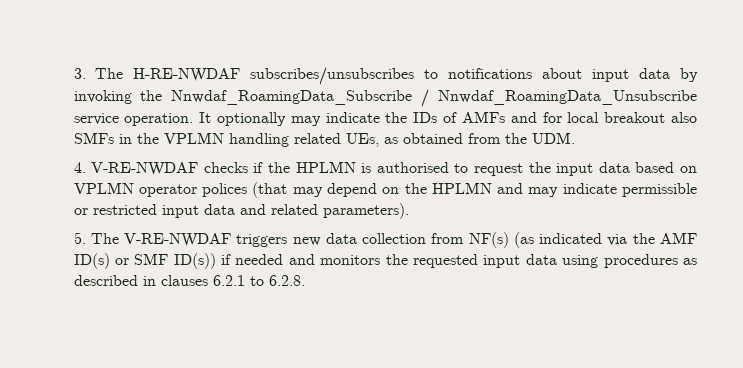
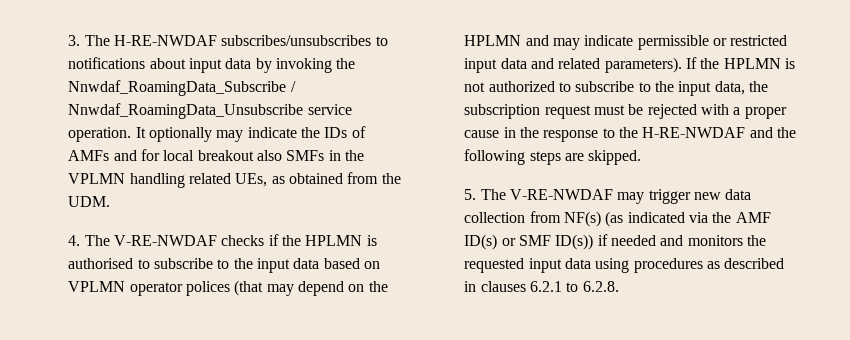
(86, 167) none -> [84,235,110,246] The
[473,163,523,176] request -> [154,258,230,269] subscribe to
(409, 211) none -> [686,57,796,69] [464,81,769,96] [464,104,787,119] [464,127,797,142] [464,149,642,165] If the HPLMN is not authorized to subscribe to the input data, the subscription request must be rejected with a proper cause in the response to the H-RE-NWDAF and the following steps are skipped.
[236,234,288,247] triggers -> [617,189,691,204] may trigger

